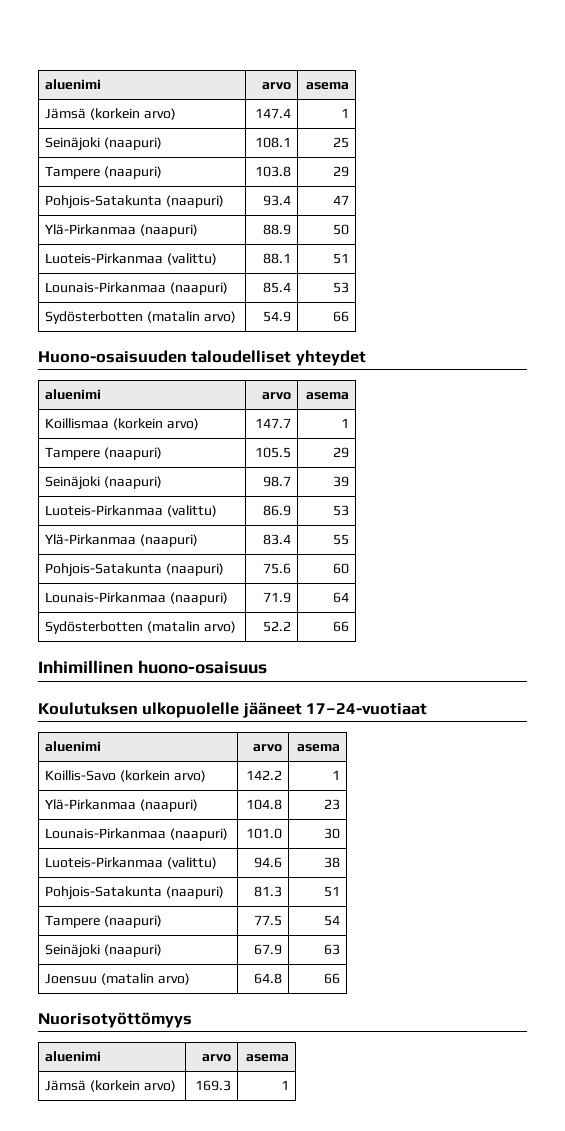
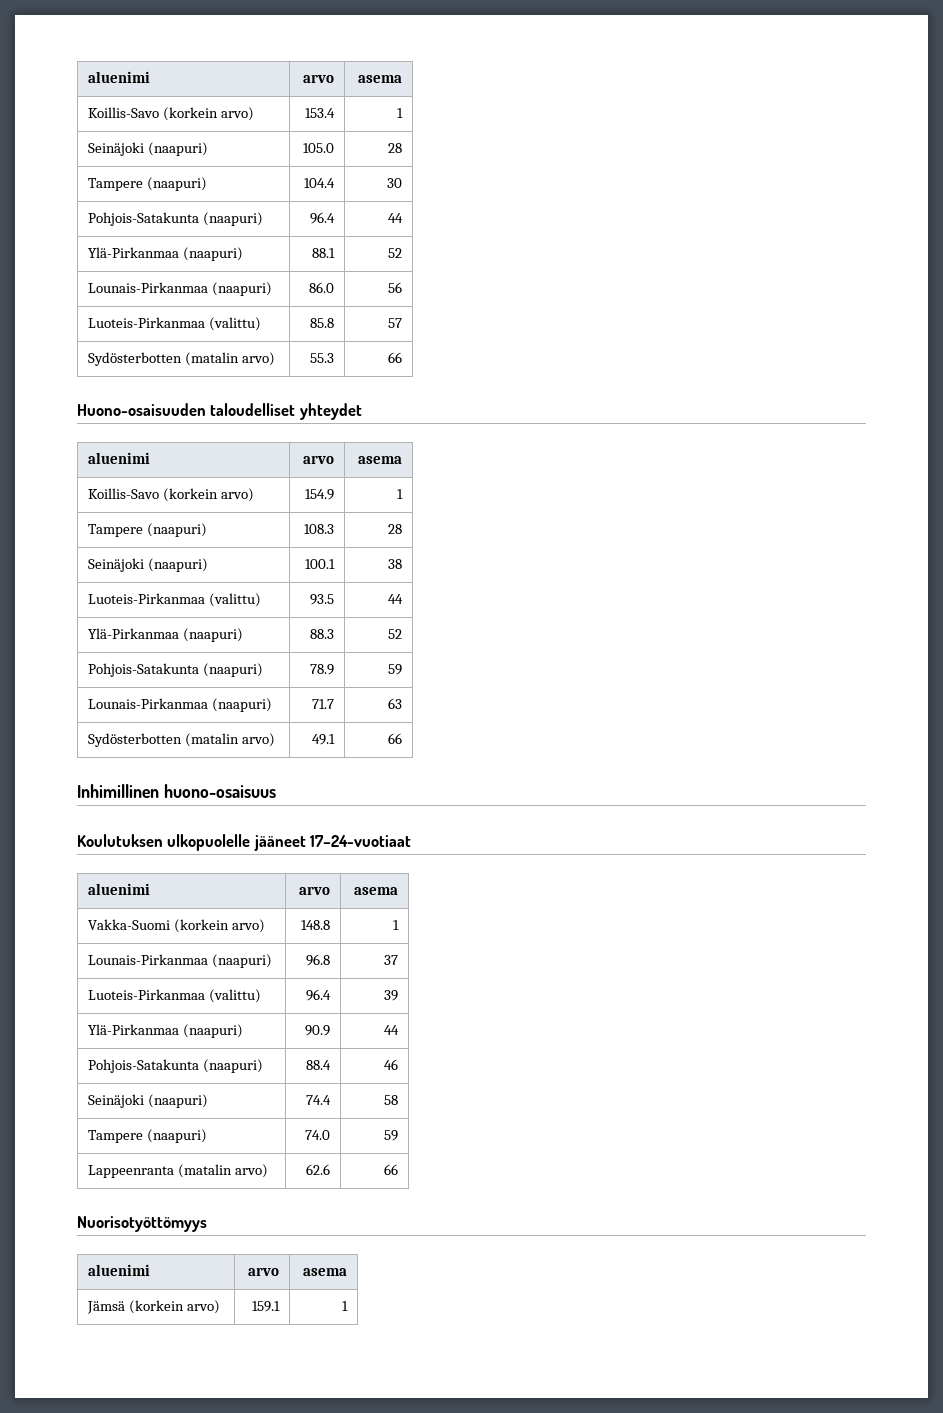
[45,79,102,90] [261,82,291,90] [305,82,349,90] [45,108,176,120] [254,108,291,118] aluenimi | arvo | asema // Jämsä (korkein arvo) | 147.4 -> [88,71,151,83] [302,74,334,83] [357,75,402,83] [88,107,255,121] [304,108,335,118] aluenimi | arvo | asema // Koillis-Savo (korkein arvo) | 153.4
[254,137,291,148] [332,137,349,148] [45,166,162,179] [254,166,291,177] [332,166,349,177] [45,195,224,209] [262,195,291,206] [332,195,349,205] [45,224,198,237] [262,224,291,235] [332,224,349,235] [45,253,217,265] [262,253,291,264] [332,253,349,264] [45,282,228,295] [262,282,291,293] [332,282,349,293] [45,311,236,324] [262,311,291,322] 108.1 | 25 // Tampere (naapuri) | 103.8 | 29 // Pohjois-Satakunta (naapuri) | 93.4 | 47 // Ylä-Pirkanmaa (naapuri) | 88.9 | 50 // Luoteis-Pirkanmaa (valittu) | 88.1 | 51 // Lounais-Pirkanmaa (naapuri) | 85.4 | 53 // Sydösterbotten (matalin arvo) | 54.9 -> [302,143,334,153] [387,143,402,153] [88,177,208,191] [303,178,335,188] [386,178,402,188] [88,212,264,226] [309,212,335,224] [387,213,403,223] [88,247,244,261] [311,248,335,258] [387,248,402,258] [88,282,273,296] [308,282,334,293] [387,282,402,293] [88,317,262,331] [309,318,334,328] [387,318,402,328] [88,352,276,366] [309,353,334,363] 105.0 | 28 // Tampere (naapuri) | 104.4 | 30 // Pohjois-Satakunta (naapuri) | 96.4 | 44 // Ylä-Pirkanmaa (naapuri) | 88.1 | 52 // Lounais-Pirkanmaa (naapuri) | 86.0 | 56 // Luoteis-Pirkanmaa (valittu) | 85.8 | 57 // Sydösterbotten (matalin arvo) | 55.3
[45,418,199,430] [254,418,291,428] Koillismaa (korkein arvo) | 147.7 -> [88,488,255,502] [304,489,334,500] Koillis-Savo (korkein arvo) | 154.9
[254,447,291,458] [332,447,349,458] [45,476,162,490] [262,476,291,487] [332,476,349,487] [45,505,217,517] [262,505,291,516] [332,505,349,516] [45,534,198,547] [262,534,291,545] [332,534,349,545] [45,563,224,577] [262,563,291,574] [332,563,349,574] [45,592,228,605] [262,592,291,603] [332,592,349,603] [45,621,236,634] [262,621,291,632] 105.5 | 29 // Seinäjoki (naapuri) | 98.7 | 39 // Luoteis-Pirkanmaa (valittu) | 86.9 | 53 // Ylä-Pirkanmaa (naapuri) | 83.4 | 55 // Pohjois-Satakunta (naapuri) | 75.6 | 60 // Lounais-Pirkanmaa (naapuri) | 71.9 | 64 // Sydösterbotten (matalin arvo) | 52.2 -> [303,524,334,534] [387,524,402,534] [88,558,209,572] [304,559,335,569] [387,559,402,569] [88,593,262,607] [309,594,334,605] [387,594,403,604] [88,628,244,642] [309,629,334,639] [387,629,402,639] [88,663,264,677] [309,664,334,675] [387,664,402,675] [88,698,273,712] [311,699,334,709] [387,698,402,709] [88,733,276,747] [311,734,335,745] 108.3 | 28 // Seinäjoki (naapuri) | 100.1 | 38 // Luoteis-Pirkanmaa (valittu) | 93.5 | 44 // Ylä-Pirkanmaa (naapuri) | 88.3 | 52 // Pohjois-Satakunta (naapuri) | 78.9 | 59 // Lounais-Pirkanmaa (naapuri) | 71.7 | 63 // Sydösterbotten (matalin arvo) | 49.1
[45,770,206,782] [245,770,282,780] [331,770,340,780] [45,799,198,812] [245,799,282,810] [323,799,340,810] [45,828,228,841] [245,828,282,839] [323,828,340,839] [45,857,217,869] [253,857,282,868] [323,857,340,868] [45,886,224,900] [253,886,282,897] [323,886,340,897] [45,915,162,928] [253,915,282,926] [323,915,340,926] [45,944,162,958] [253,944,282,955] [323,944,340,955] [45,973,190,985] [253,973,282,984] Koillis-Savo (korkein arvo) | 142.2 | 1 // Ylä-Pirkanmaa (naapuri) | 104.8 | 23 // Lounais-Pirkanmaa (naapuri) | 101.0 | 30 // Luoteis-Pirkanmaa (valittu) | 94.6 | 38 // Pohjois-Satakunta (naapuri) | 81.3 | 51 // Tampere (naapuri) | 77.5 | 54 // Seinäjoki (naapuri) | 67.9 | 63 // Joensuu (matalin arvo) | 64.8 -> [88,919,266,933] [300,920,330,930] [392,920,399,930] [88,954,273,968] [305,954,330,966] [383,955,398,965] [88,989,262,1003] [305,989,331,1001] [383,990,398,1001] [88,1024,244,1038] [304,1025,330,1036] [383,1025,399,1035] [88,1059,264,1073] [305,1060,331,1070] [383,1059,398,1070] [88,1094,209,1108] [305,1095,331,1105] [383,1095,398,1105] [88,1129,208,1143] [304,1130,330,1140] [383,1130,398,1141] [88,1164,269,1178] [305,1164,330,1175] Vakka-Suomi (korkein arvo) | 148.8 | 1 // Lounais-Pirkanmaa (naapuri) | 96.8 | 37 // Luoteis-Pirkanmaa (valittu) | 96.4 | 39 // Ylä-Pirkanmaa (naapuri) | 90.9 | 44 // Pohjois-Satakunta (naapuri) | 88.4 | 46 // Seinäjoki (naapuri) | 74.4 | 58 // Tampere (naapuri) | 74.0 | 59 // Lappeenranta (matalin arvo) | 62.6
[194,1080,231,1091] 169.3 -> [251,1301,280,1312] 159.1

